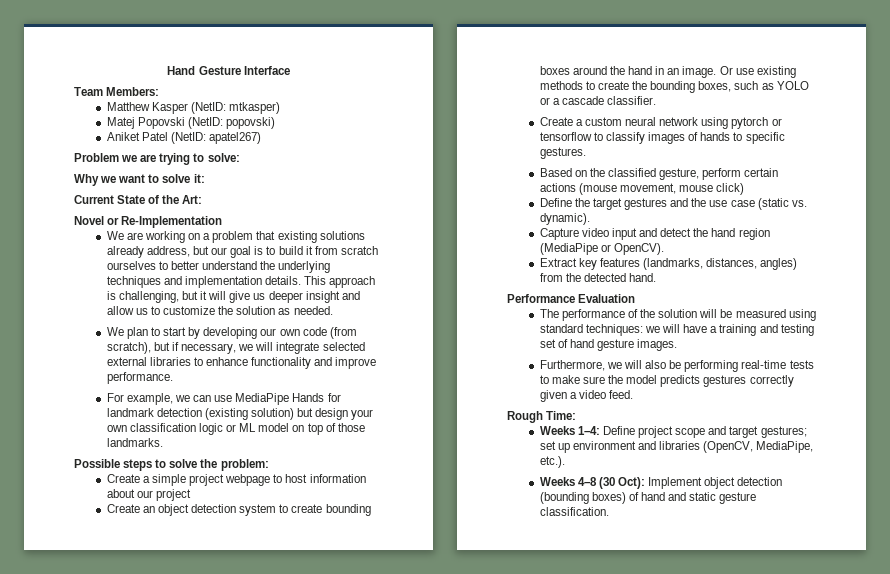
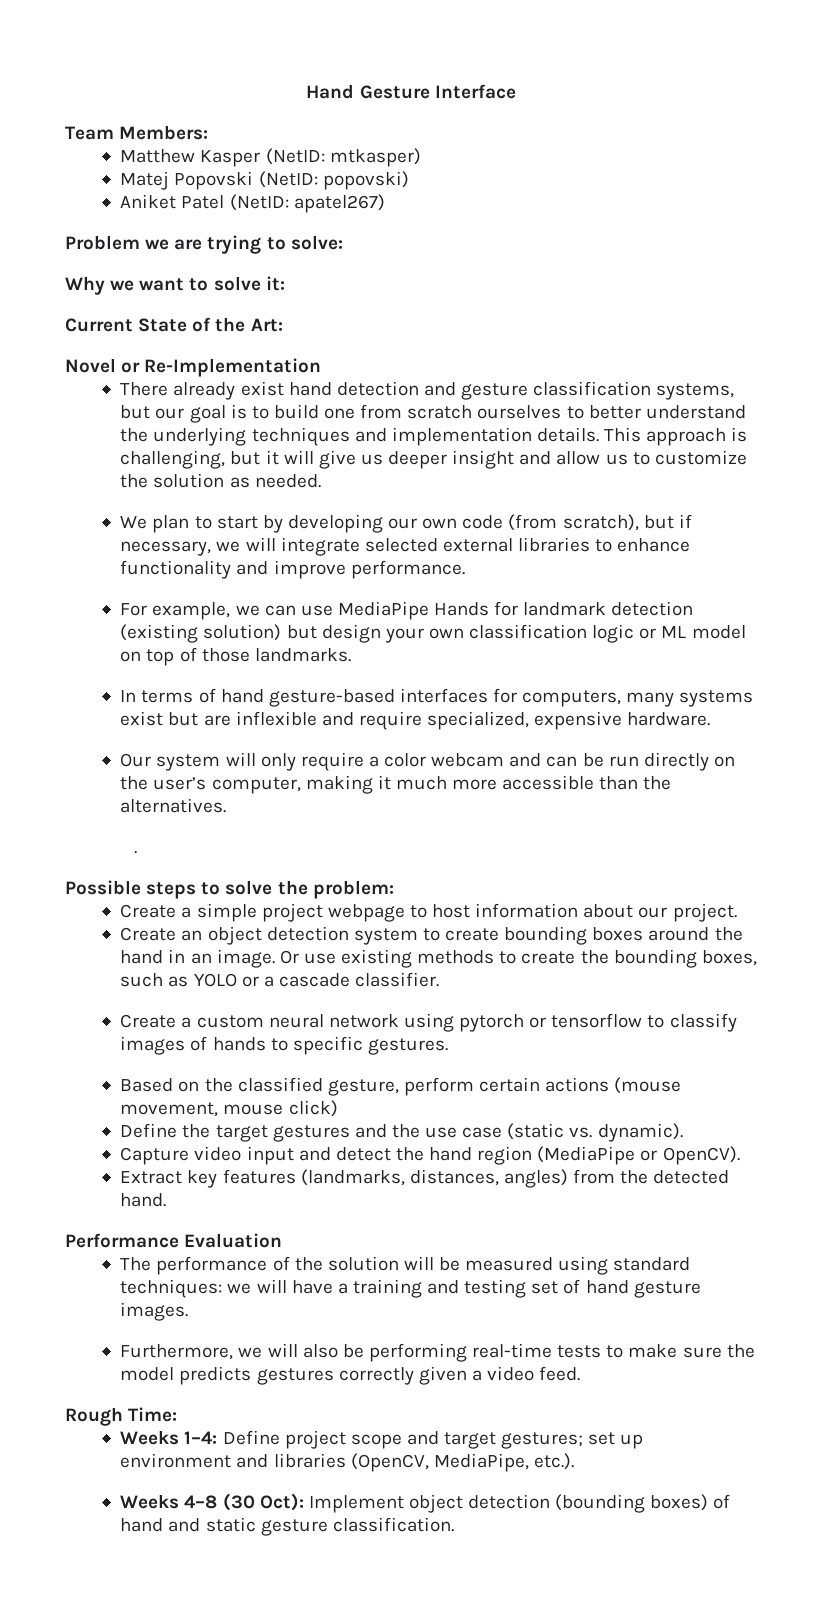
[106,231,365,243] [106,246,190,258] We are working on a problem that existing solutions already address, -> [120,381,735,400] There already exist hand detection and gesture classification systems,
[305,246,313,255] it -> [324,408,356,419] one
(163, 442) none -> [120,688,754,707] [120,711,711,730] [120,752,735,771] [120,775,672,794] [120,798,227,813] [133,851,137,854] // In terms of hand gesture-based interfaces for computers, many systems exist but are inflexible and require specialized, expensive hardware. // Our system will only require a color webcam and can be run directly on the user’s computer, making it much more accessible than the alternatives. // .
[156,489,192,501] project -> [672,903,737,922] project.

